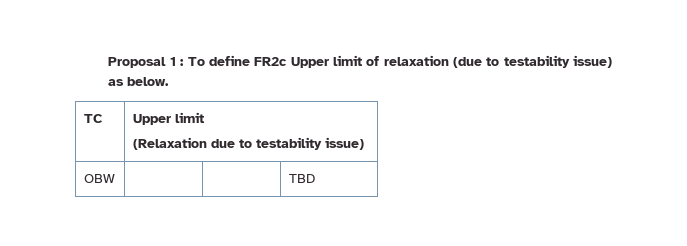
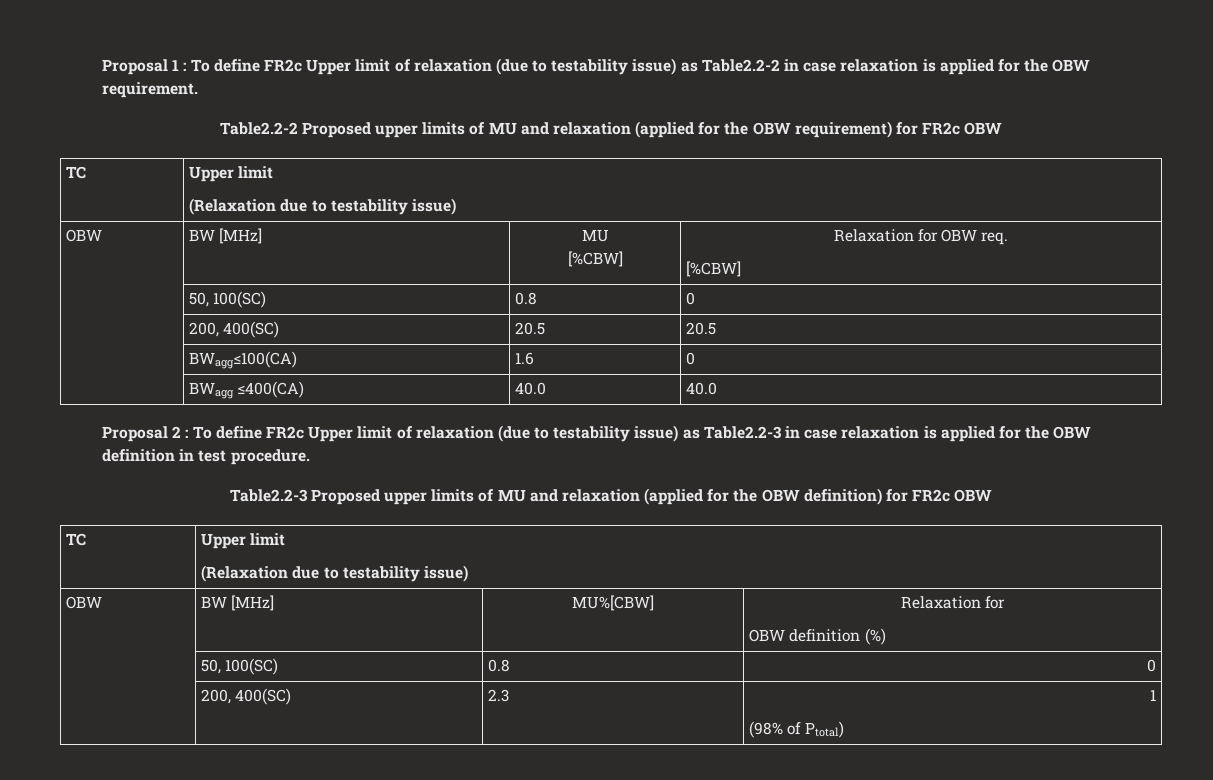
[127,77,170,86] [83,114,103,123] [132,112,204,125] [132,137,364,150] [83,174,115,183] [288,174,315,183] below. // TC | Upper limit // (Relaxation due to testability issue) // OBW | | | TBD -> [701,59,1091,75] [102,82,199,98] [219,121,1003,138] [66,166,87,179] [189,166,274,182] [189,198,456,215] [66,229,103,242] [189,228,263,244] [581,229,609,242] [567,251,623,267] [833,229,1009,245] [686,261,742,277] [189,291,267,308] [515,292,538,305] [686,292,696,305] [189,321,280,338] [515,322,546,335] [686,322,717,335] [189,351,298,369] [515,352,535,365] [686,352,696,365] [189,381,305,399] [515,382,547,395] [686,382,718,395] [102,425,1092,442] [102,449,310,465] [229,488,993,505] [66,533,87,546] [201,533,286,549] [201,565,468,582] [66,596,103,609] [201,595,275,611] [572,595,654,611] [900,596,1006,609] [749,628,886,645] [201,658,279,675] [488,659,511,672] [1146,659,1156,672] [201,688,292,705] [488,689,510,702] [1149,689,1156,701] [749,721,844,738] Table2.2-2 in case relaxation is applied for the OBW requirement. // Table2.2-2 Proposed upper limits of MU and relaxation (applied for the OBW requirement) for FR2c OBW // TC | Upper limit // (Relaxation due to testability issue) // OBW | BW [MHz] | MU // [%CBW] | Relaxation for OBW req. // [%CBW] // | 50, 100(SC) | 0.8 | 0 // | 200, 400(SC) | 20.5 | 20.5 // | BWagg≤100(CA) | 1.6 | 0 // | BWagg ≤400(CA) | 40.0 | 40.0 // Proposal 2 : To define FR2c Upper limit of relaxation (due to testability issue) as Table2.2-3 in case relaxation is applied for the OBW definition in test procedure. // Table2.2-3 Proposed upper limits of MU and relaxation (applied for the OBW definition) for FR2c OBW // TC | Upper limit // (Relaxation due to testability issue) // OBW | BW [MHz] | MU%[CBW] | Relaxation for // OBW definition (%) // | 50, 100(SC) | 0.8 | 0 // | 200, 400(SC) | 2.3 | 1 // (98% of Ptotal)

